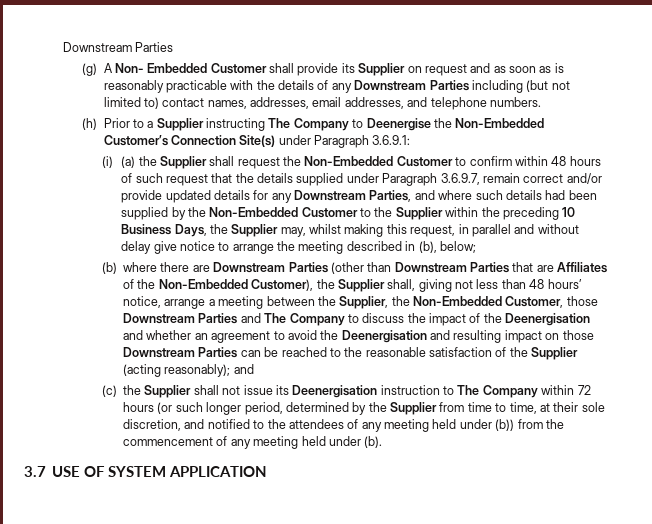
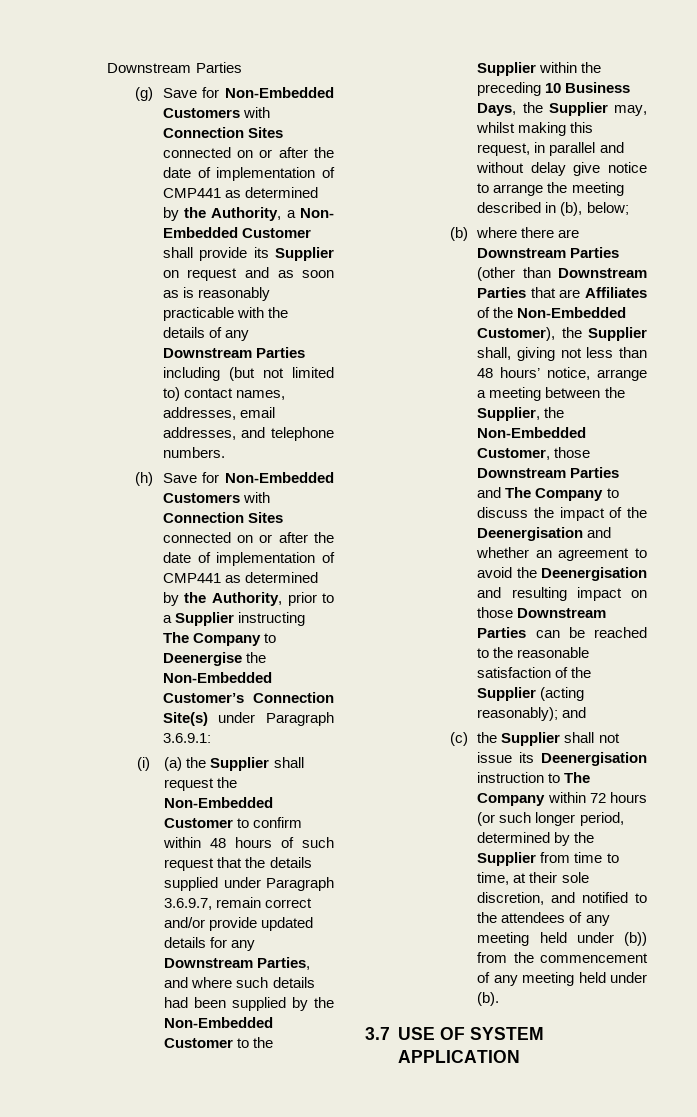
[103,63,113,73] A -> [162,87,334,98] [162,107,271,118] [162,127,284,138] [162,147,334,158] [162,167,336,181] [162,187,319,198] [162,207,296,221] Save for Non-Embedded Customers with Connection Sites connected on or after the date of implementation of CMP441 as determined by the Authority, a
[103,118,130,128] Prior -> [162,472,334,483] [162,492,271,503] [162,512,284,523] [162,532,334,543] [162,552,336,566] [162,572,319,583] [162,592,317,606] Save for Non-Embedded Customers with Connection Sites connected on or after the date of implementation of CMP441 as determined by the Authority, prior

